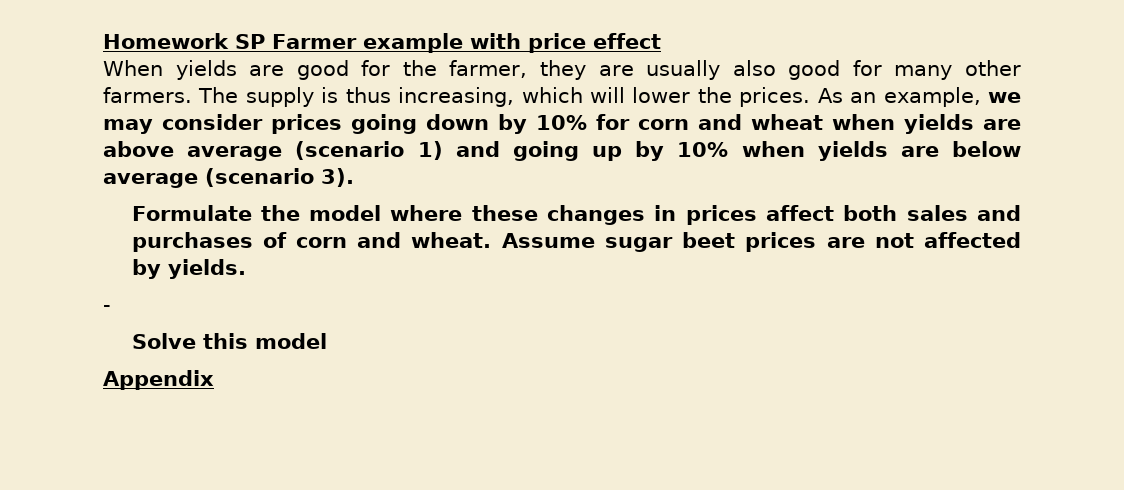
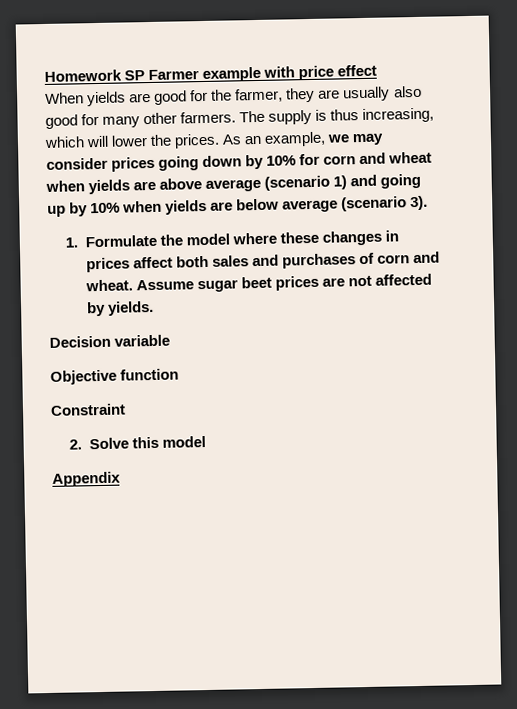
(354, 177) none -> [65,237,79,248] 1.
[103,305,111,312] - // -> [49,334,171,348] [50,368,180,385] [50,403,126,416] [69,439,83,450] Decision variable // Objective function // Constraint // 2.

